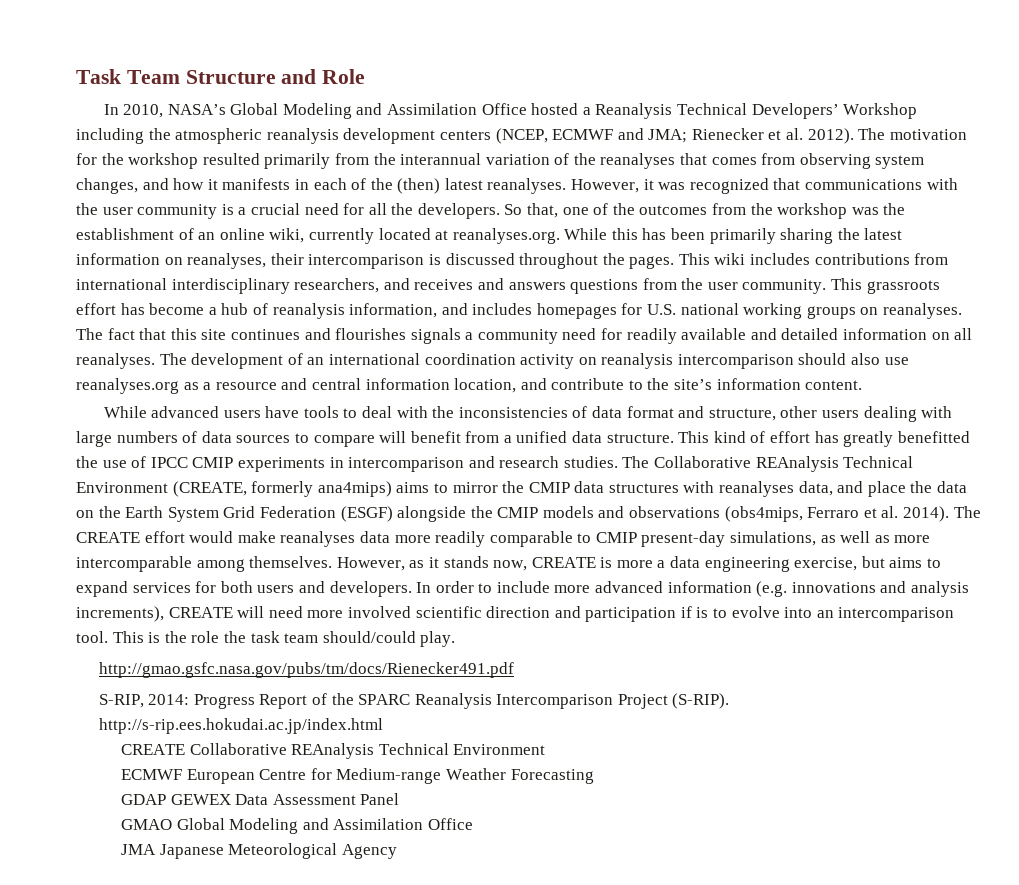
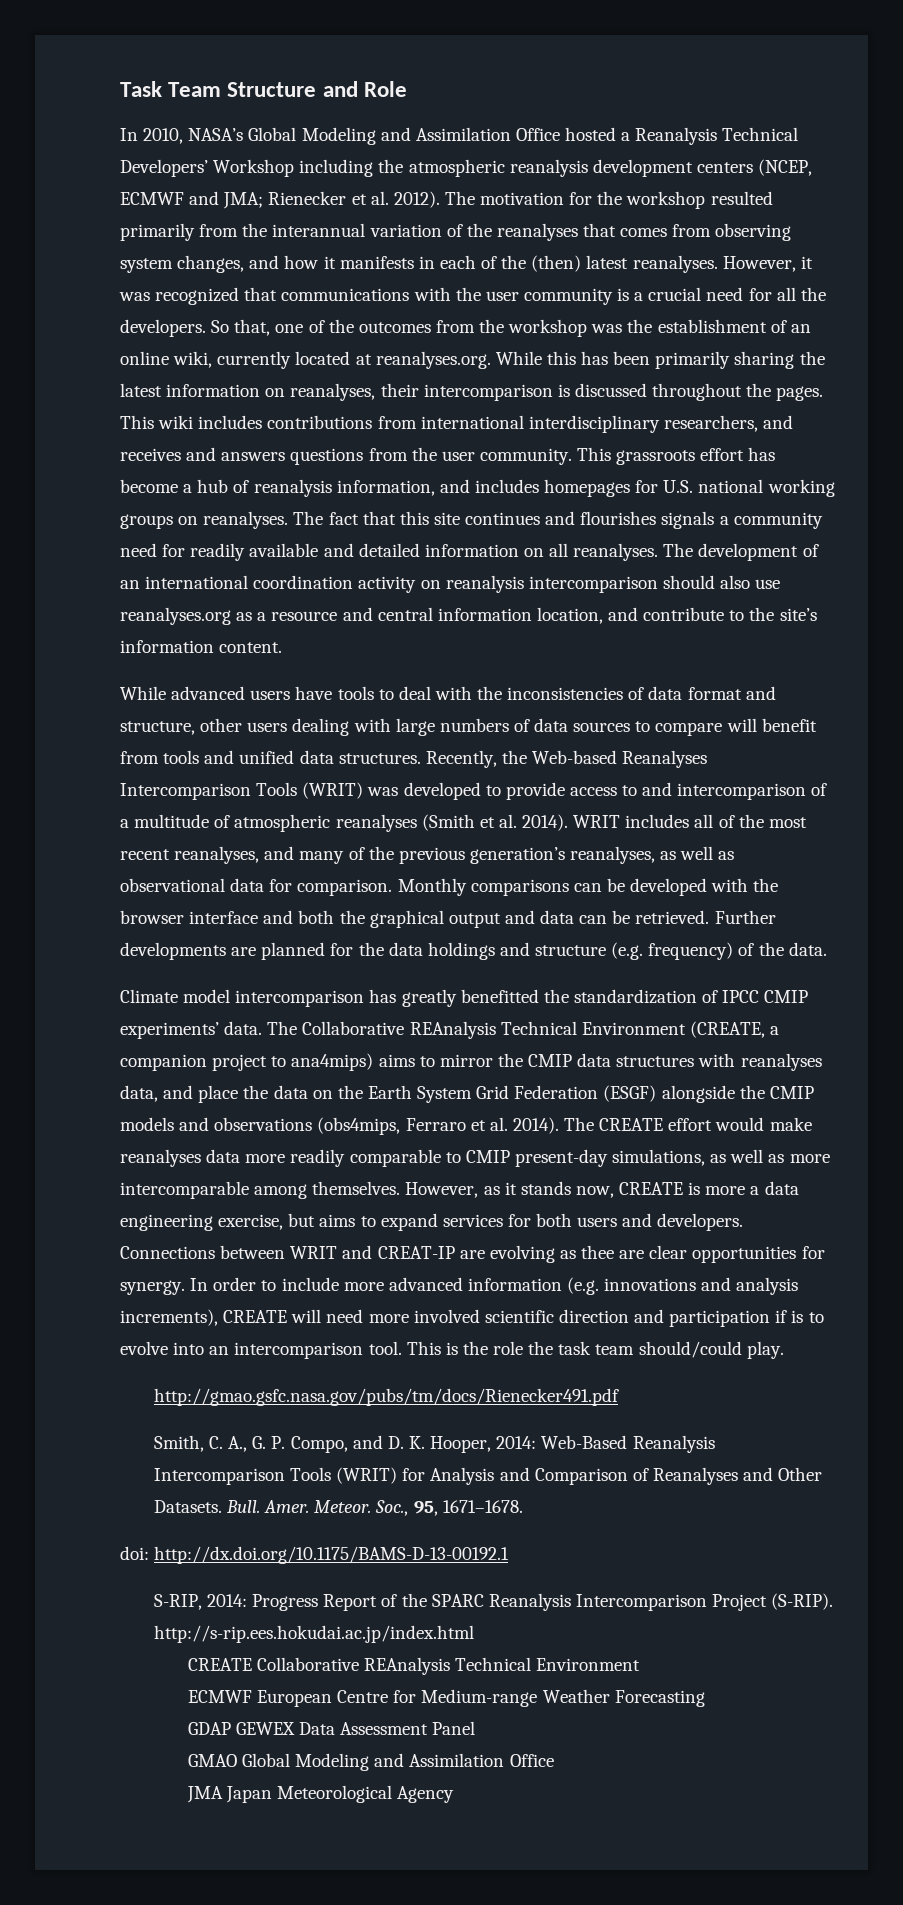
[503,431,811,443] a unified data structure. This kind of effort -> [163,750,708,768] [120,782,828,800] [120,814,807,832] [120,846,735,864] [120,878,779,896] [120,910,776,928] [120,942,827,960] [120,989,365,1007] tools and unified data structures. Recently, the Web-based Reanalyses Intercomparison Tools (WRIT) was developed to provide access to and intercomparison of a multitude of atmospheric reanalyses (Smith et al. 2014). WRIT includes all of the most recent reanalyses, and many of the previous generation’s reanalyses, as well as observational data for comparison. Monthly comparisons can be developed with the browser interface and both the graphical output and data can be retrieved. Further developments are planned for the data holdings and structure (e.g. frequency) of the data. // Climate model intercomparison
[102,460,127,468] use -> [573,989,697,1004] standardization
[237,456,618,472] experiments in intercomparison and research studies. -> [120,1021,263,1039] experiments’ data.
[251,481,314,497] formerly -> [770,1026,780,1035] [120,1054,287,1071] a companion project to
(412, 589) none -> [120,1245,825,1263] [120,1280,185,1295] Connections between WRIT and CREAT-IP are evolving as thee are clear opportunities for synergy.
(514, 670) none -> [153,1435,715,1453] [153,1467,823,1485] [153,1500,523,1516] [120,1546,510,1564] // Smith, C. A., G. P. Compo, and D. K. Hooper, 2014: Web-Based Reanalysis Intercomparison Tools (WRIT) for Analysis and Comparison of Reanalyses and Other Datasets. Bull. Amer. Meteor. Soc., 95, 1671–1678. // doi: http://dx.doi.org/10.1175/BAMS-D-13-00192.1
[159,844,224,859] Japanese -> [226,1786,273,1803] Japan

